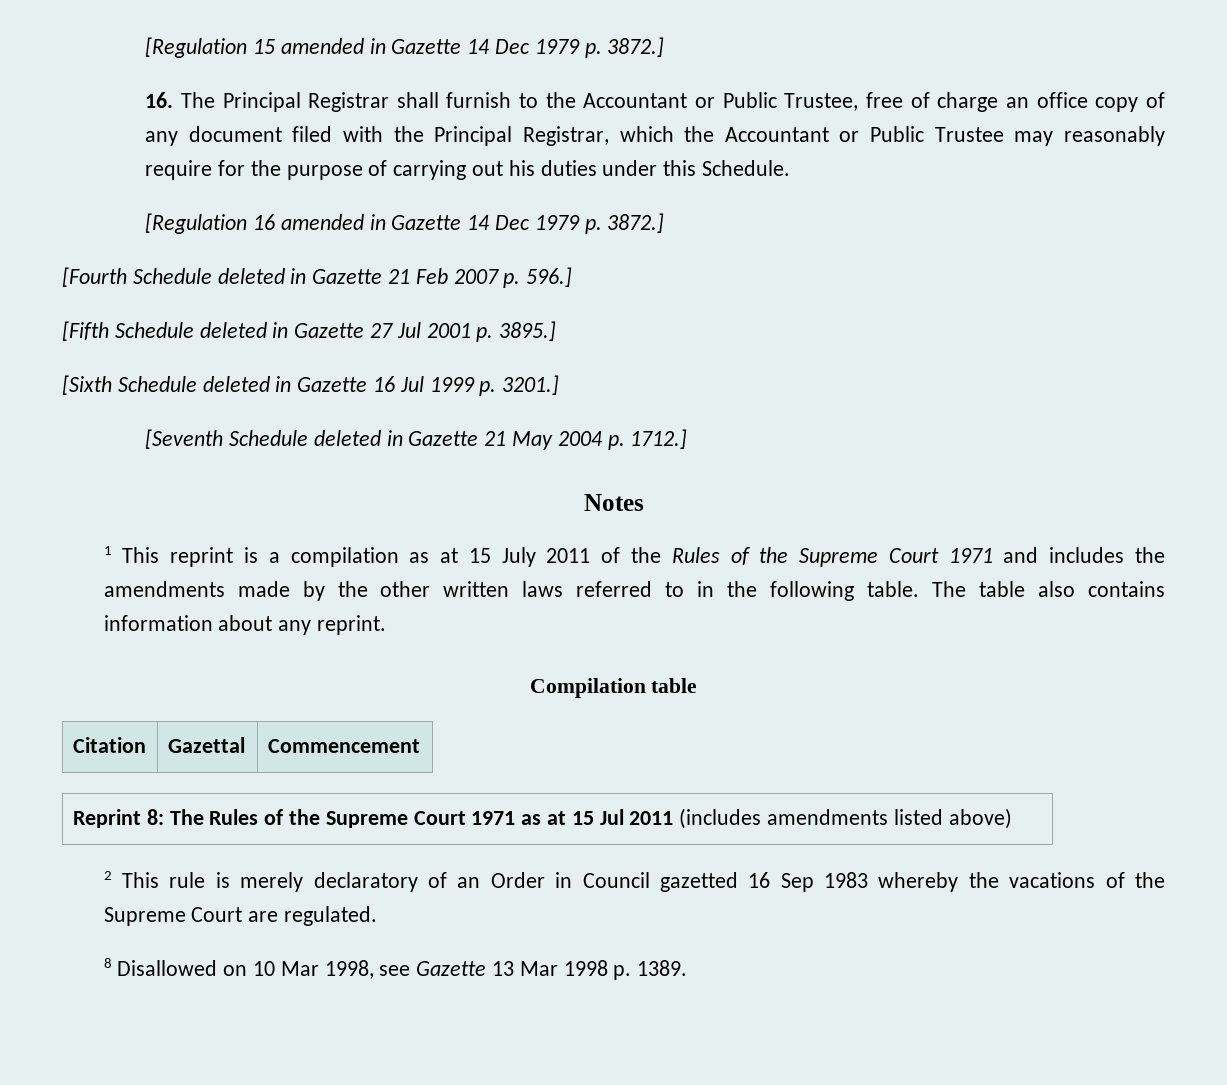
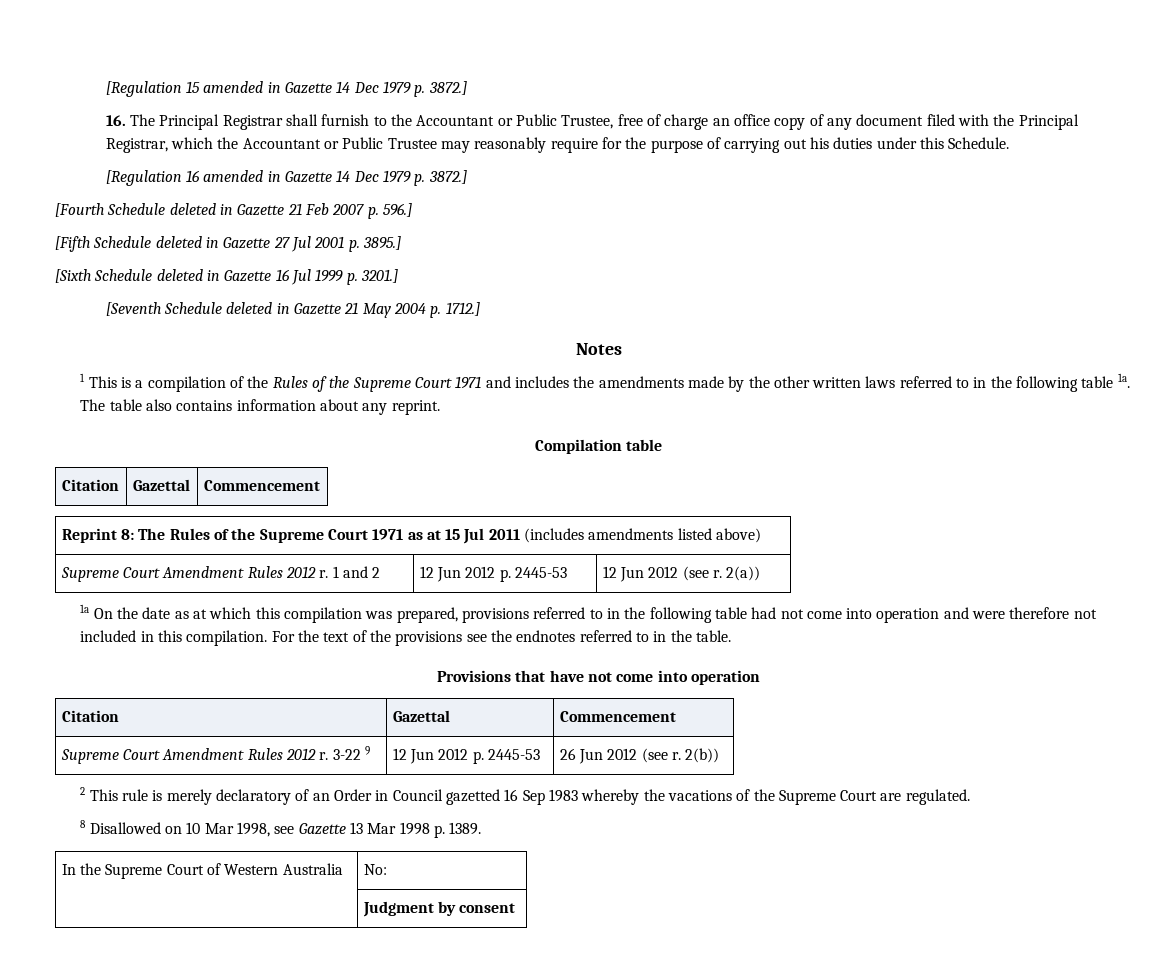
[170,547,234,567] reprint -> (117, 382) none
[409,547,591,567] as at 15 July 2011 -> (226, 384) none
[867,581,920,597] table. -> [1081,373,1130,388] table 1a.
(1012, 818) none -> [60,566,381,582] [419,566,567,582] [602,566,761,582] [80,604,1097,623] [80,630,731,646] [437,670,760,685] [61,710,119,722] [392,710,450,722] [559,711,676,722] [60,746,370,764] [392,748,540,764] [559,748,720,764] // Supreme Court Amendment Rules 2012 r. 1 and 2 | 12 Jun 2012 p. 2445-53 | 12 Jun 2012 (see r. 2(a)) // 1a On the date as at which this compilation was prepared, provisions referred to in the following table had not come into operation and were therefore not included in this compilation. For the text of the provisions see the endnotes referred to in the table. // Provisions that have not come into operation // Citation | Gazettal | Commencement // Supreme Court Amendment Rules 2012 r. 3-22 9 | 12 Jun 2012 p. 2445-53 | 26 Jun 2012 (see r. 2(b))
(688, 968) none -> [61,863,343,879] [363,864,387,875] [362,901,516,917] // In the Supreme Court of Western Australia | No: // | Judgment by consent

